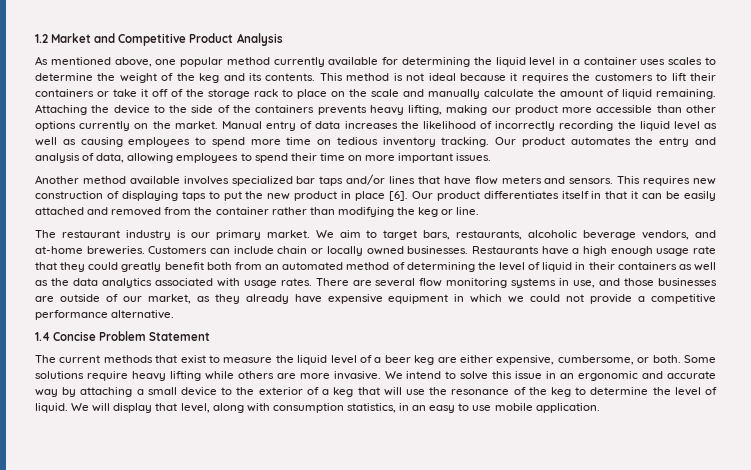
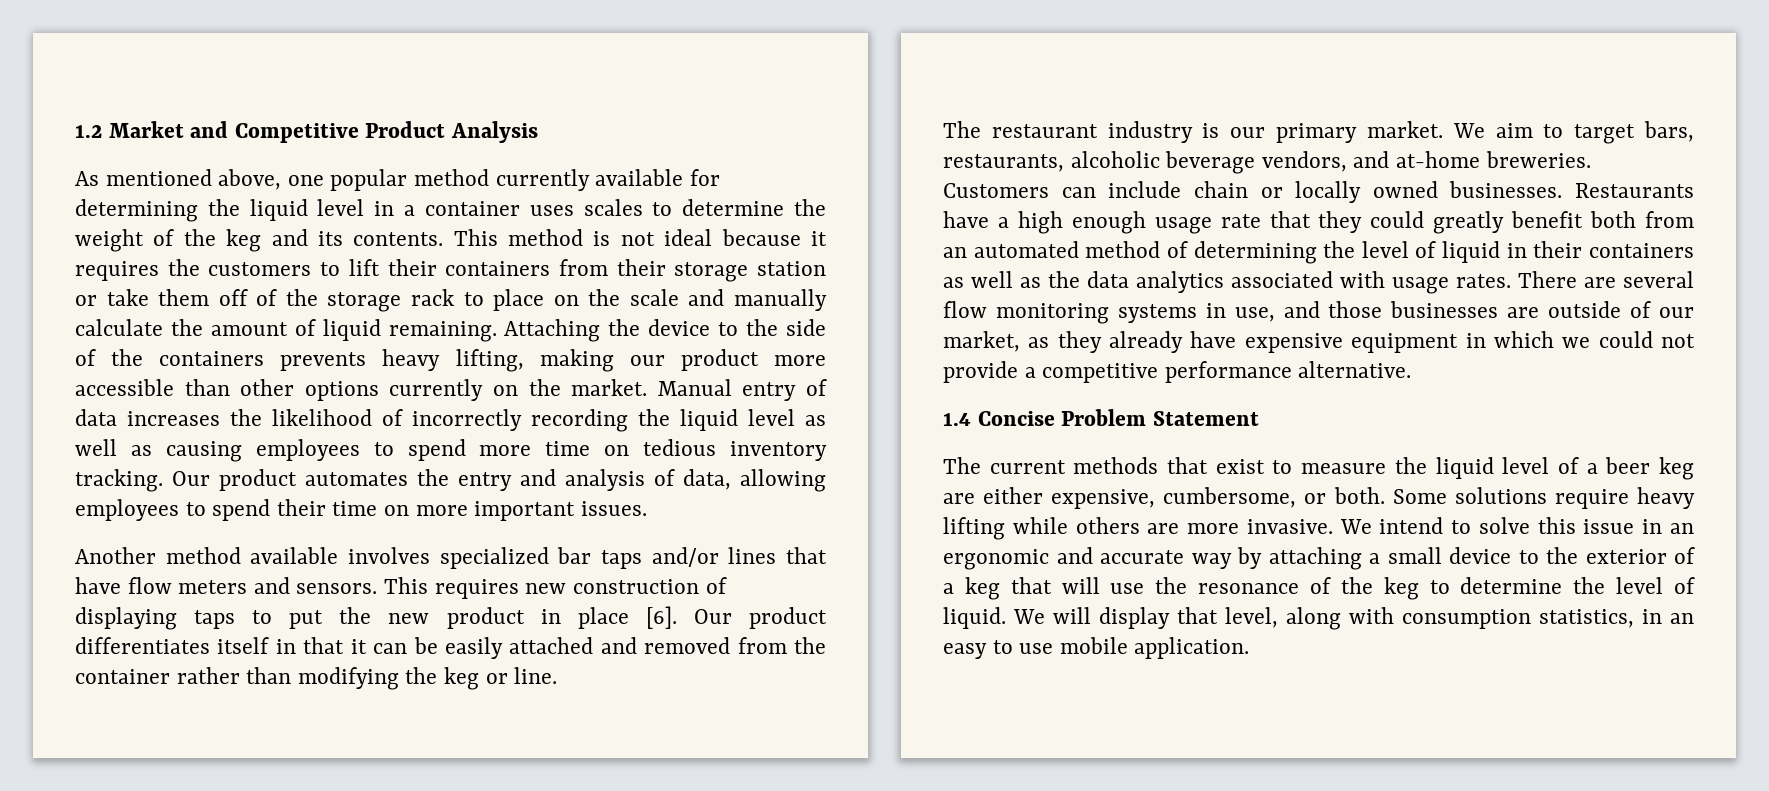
(94, 93) none -> [558,259,827,282] from their storage station
[141,89,148,97] it -> [158,289,210,306] them

